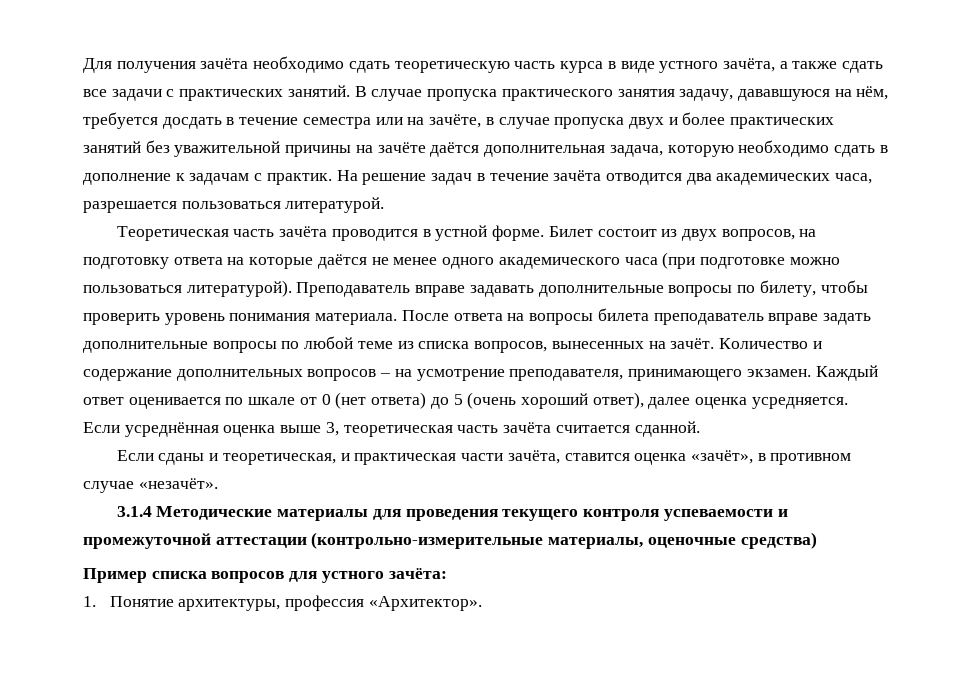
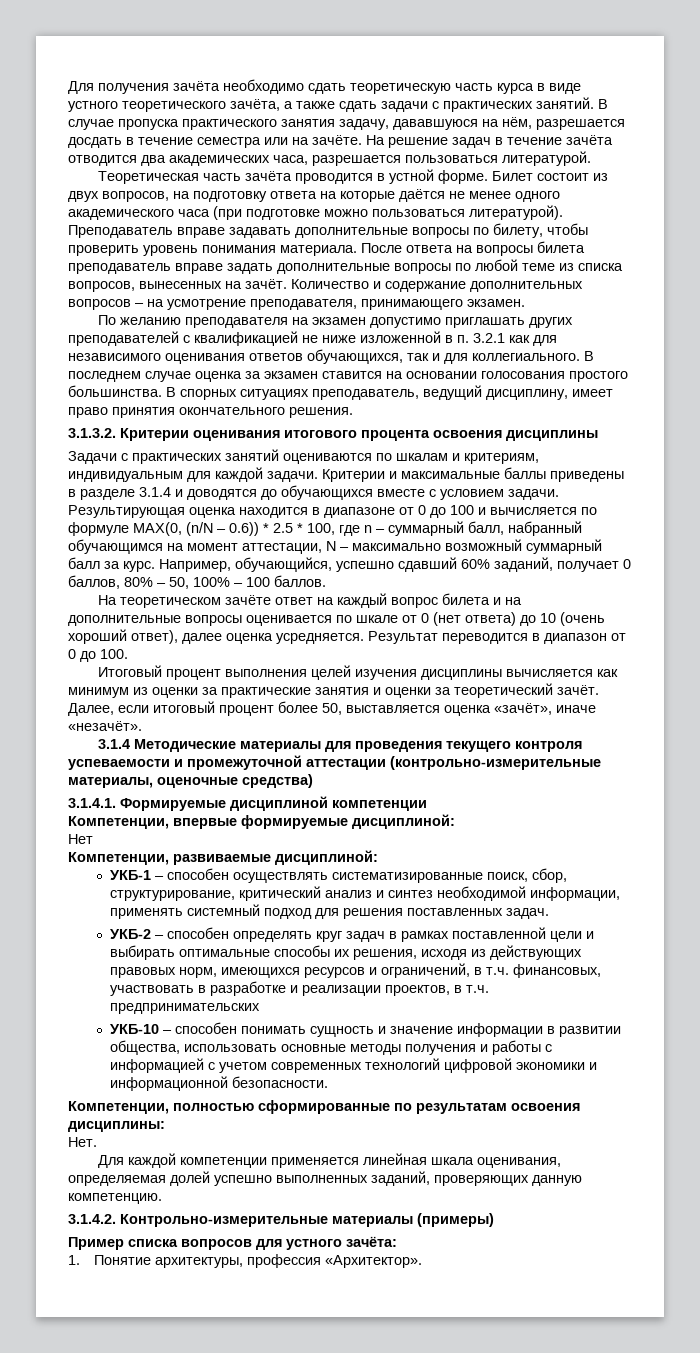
(719, 67) none -> [122,101,226,112] теоретического
[83,89,107,97] все -> (377, 106) none
[83,112,158,129] требуется -> [536,119,625,130] разрешается
[429,112,835,129] [83,140,888,157] [83,173,332,185] зачёте, в случае пропуска двух и более практических занятий без уважительной причины на зачёте даётся дополнительная задача, которую необходимо сдать в дополнение к задачам с практик. -> [312,135,362,145] зачёте.
[815,365,878,381] [83,397,124,405] Каждый ответ -> [98,315,574,328] [68,331,557,346] [68,349,594,364] [68,371,628,382] [68,385,613,400] [68,407,353,418] [68,428,598,441] [68,449,539,464] [68,467,624,482] [68,485,559,500] [68,505,597,518] [68,521,582,536] [68,539,602,554] [68,557,631,572] [68,575,326,589] [98,593,523,608] [68,615,242,626] // По желанию преподавателя на экзамен допустимо приглашать других преподавателей с квалификацией не ниже изложенной в п. 3.2.1 как для независимого оценивания ответов обучающихся, так и для коллегиального. В последнем случае оценка за экзамен ставится на основании голосования простого большинства. В спорных ситуациях преподаватель, ведущий дисциплину, имеет право принятия окончательного решения. // 3.1.3.2. Критерии оценивания итогового процента освоения дисциплины // Задачи с практических занятий оцениваются по шкалам и критериям, индивидуальным для каждой задачи. Критерии и максимальные баллы приведены в разделе 3.1.4 и доводятся до обучающихся вместе с условием задачи. Результирующая оценка находится в диапазоне от 0 до 100 и вычисляется по формуле MAX(0, (n/N – 0.6)) * 2.5 * 100, где n – суммарный балл, набранный обучающимся на момент аттестации, N – максимально возможный суммарный балл за курс. Например, обучающийся, успешно сдавший 60% заданий, получает 0 баллов, 80% – 50, 100% – 100 баллов. // На теоретическом зачёте ответ на каждый вопрос билета и на дополнительные вопросы
[453,394,463,405] 5 -> [540,613,556,623] 10
[83,421,700,437] [116,450,852,465] [83,481,134,493] Если усреднённая оценка выше 3, теоретическая часть зачёта считается сданной. // Если сданы и теоретическая, и практическая части зачёта, ставится оценка «зачёт», в противном случае -> [368,631,626,644] [68,649,128,662] [98,665,619,680] [68,683,599,698] [68,701,596,716] Результат переводится в диапазон от 0 до 100. // Итоговый процент выполнения целей изучения дисциплины вычисляется как минимум из оценки за практические занятия и оценки за теоретический зачёт. Далее, если итоговый процент более 50, выставляется оценка «зачёт», иначе
(817, 540) none -> [68,796,427,811] [68,814,455,829] [68,834,93,844] [68,850,378,865] [109,868,567,883] [109,886,620,901] [109,904,549,919] [109,927,594,942] [109,945,582,960] [109,963,601,978] [109,981,489,996] [109,1003,260,1014] [109,1022,621,1037] [109,1040,552,1055] [109,1058,597,1073] [109,1076,328,1091] [68,1100,580,1114] [68,1121,165,1132] [68,1137,97,1147] [98,1153,562,1168] [68,1171,582,1186] [68,1193,162,1204] [68,1213,494,1227] // 3.1.4.1. Формируемые дисциплиной компетенции // Компетенции, впервые формируемые дисциплиной: // Нет // Компетенции, развиваемые дисциплиной: // УКБ-1 – способен осуществлять систематизированные поиск, сбор, структурирование, критический анализ и синтез необходимой информации, применять системный подход для решения поставленных задач. // УКБ-2 – способен определять круг задач в рамках поставленной цели и выбирать оптимальные способы их решения, исходя из действующих правовых норм, имеющихся ресурсов и ограничений, в т.ч. финансовых, участвовать в разработке и реализации проектов, в т.ч. предпринимательских // УКБ-10 – способен понимать сущность и значение информации в развитии общества, использовать основные методы получения и работы с информацией с учетом современных технологий цифровой экономики и информационной безопасности. // Компетенции, полностью сформированные по результатам освоения дисциплины: // Нет. // Для каждой компетенции применяется линейная шкала оценивания, определяемая долей успешно выполненных заданий, проверяющих данную компетенцию. // 3.1.4.2. Контрольно-измерительные материалы (примеры)

